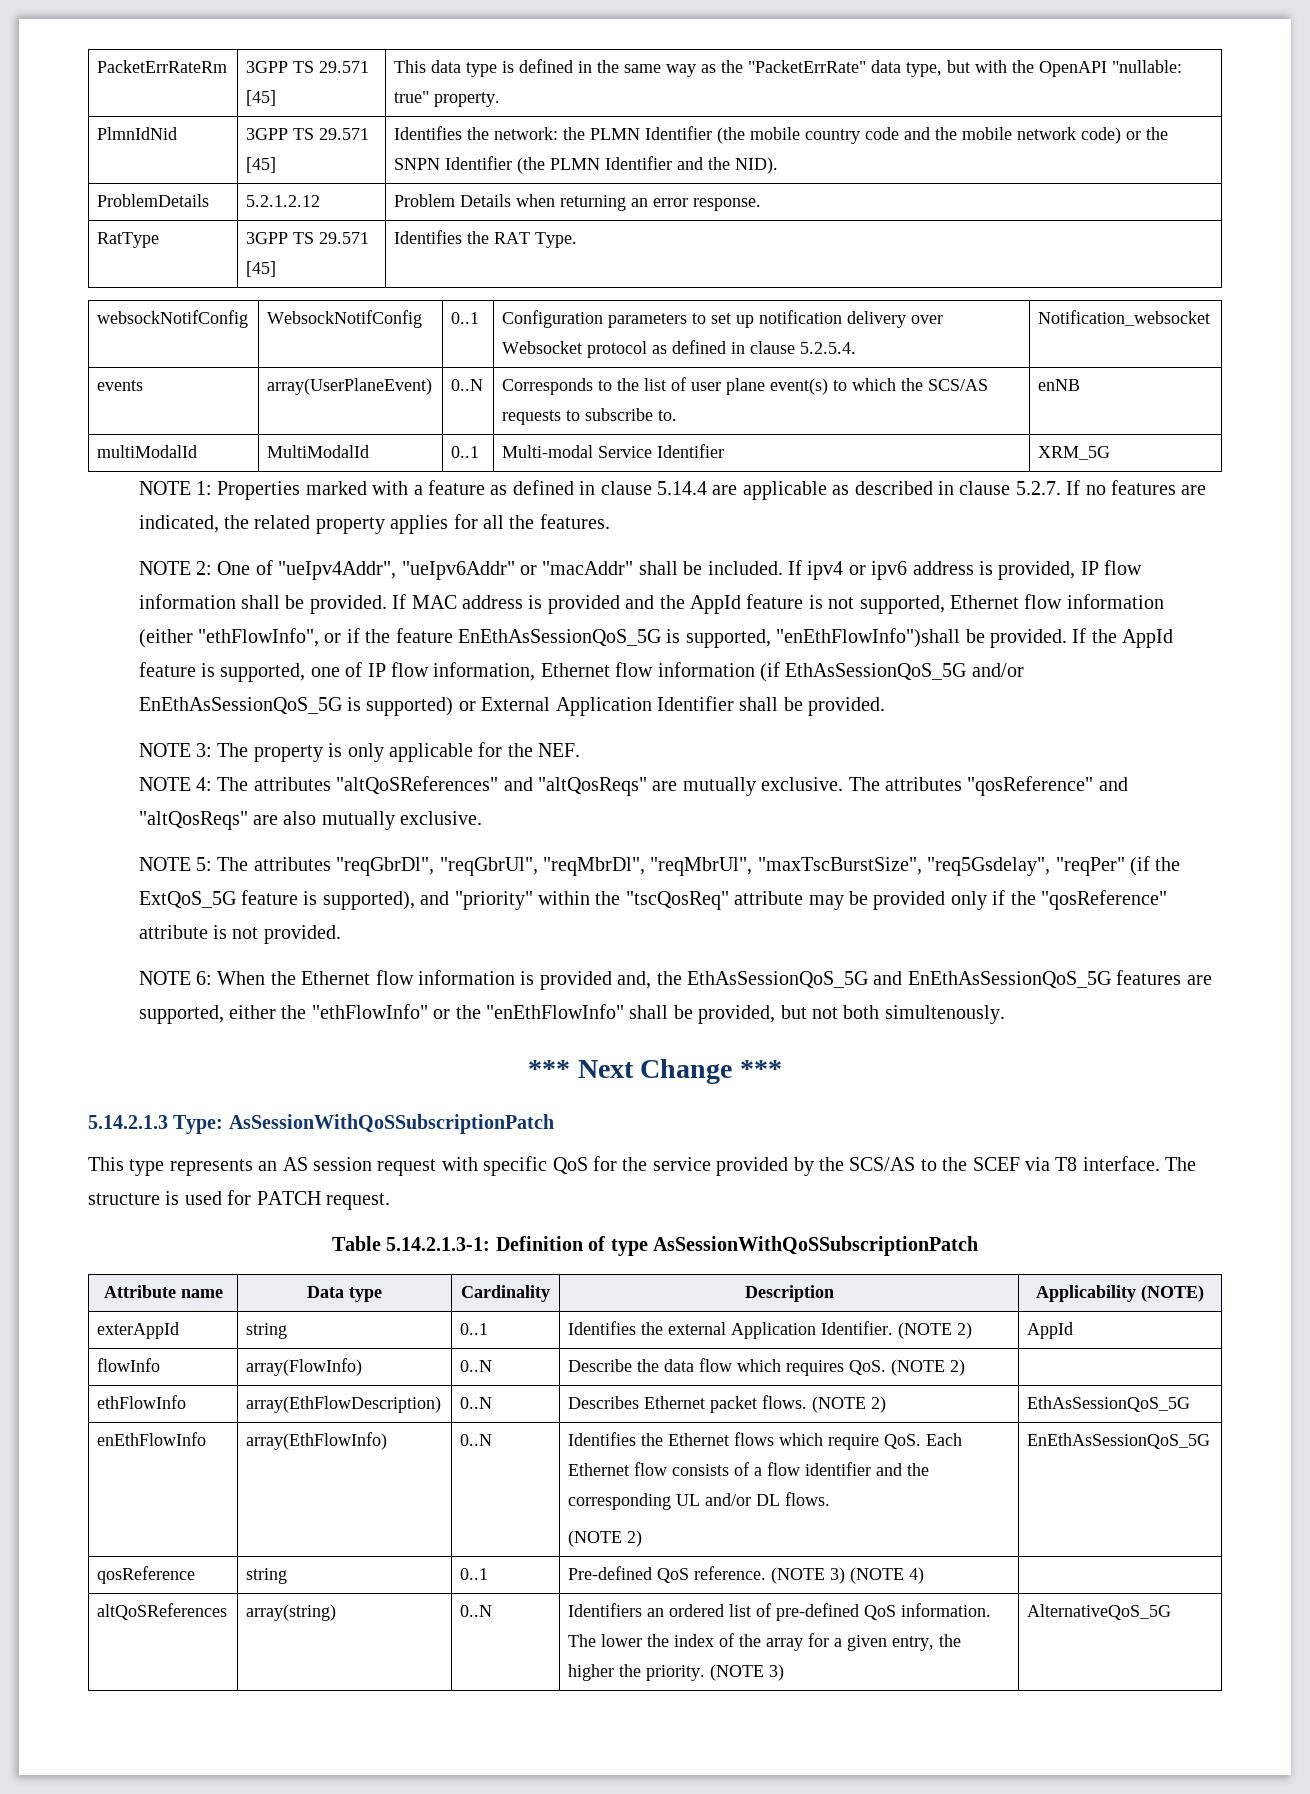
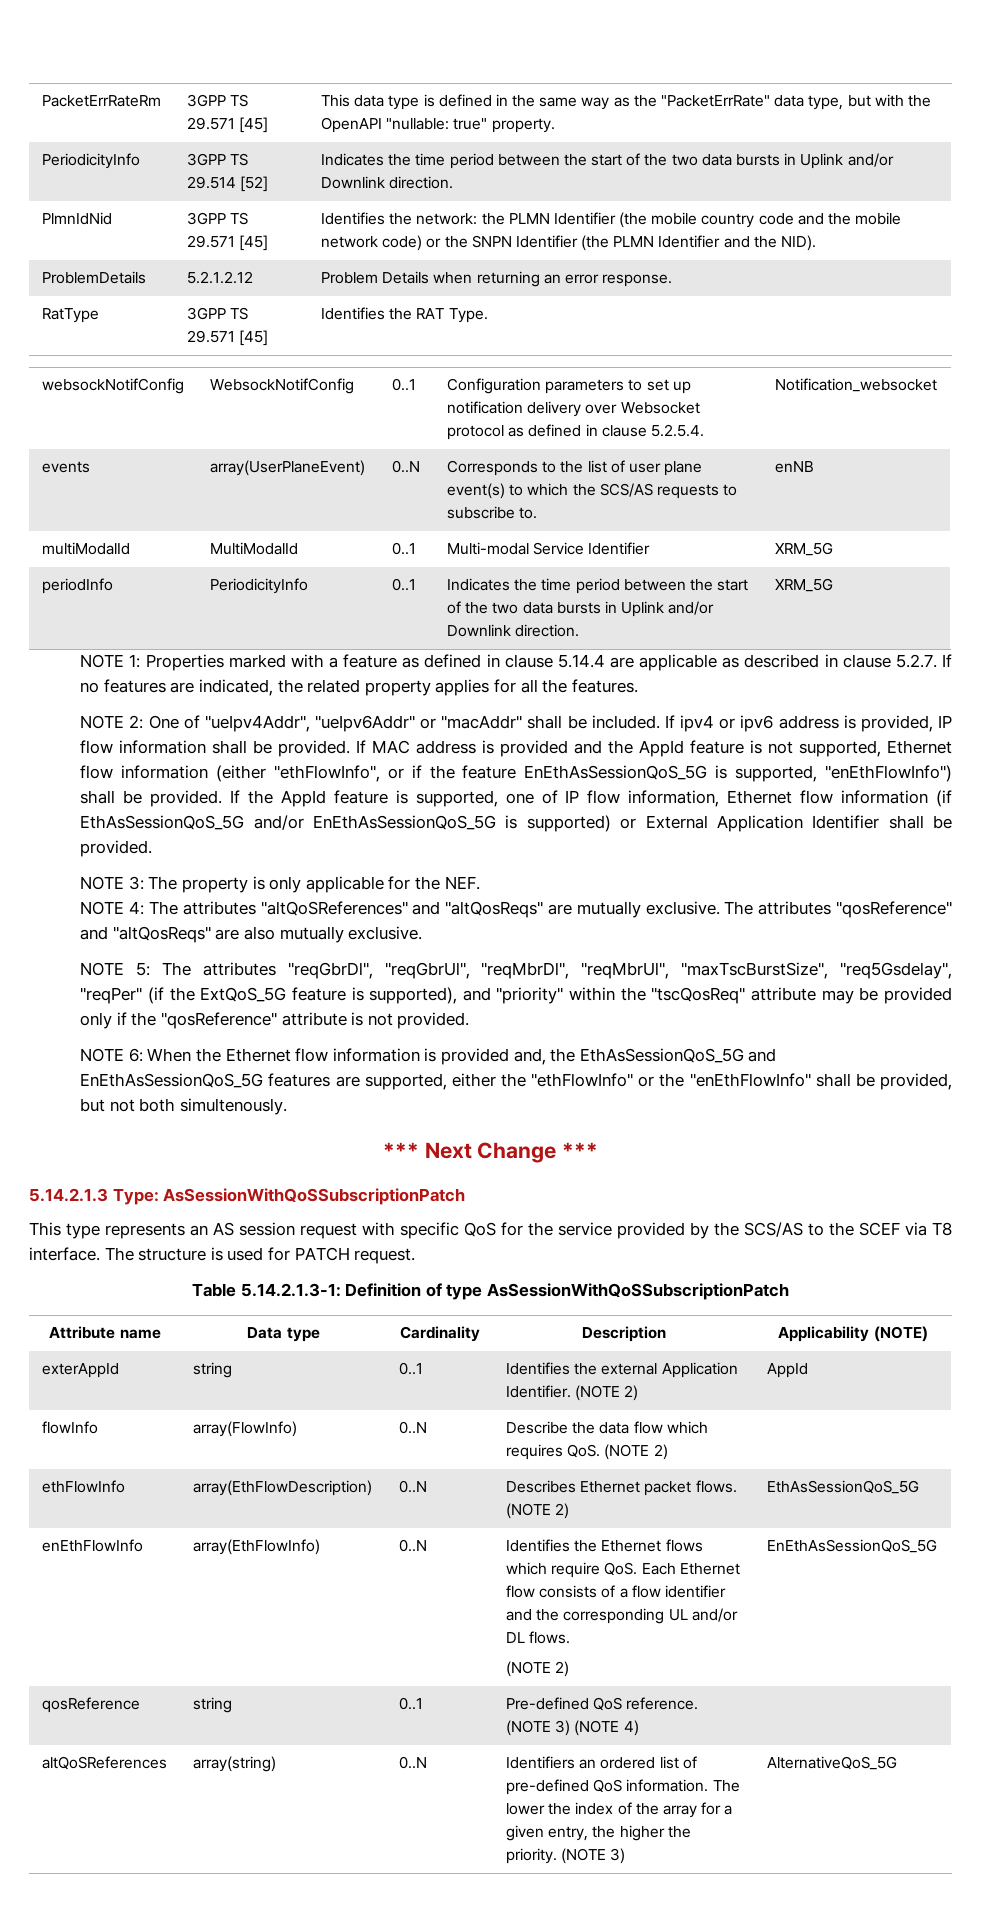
(501, 99) none -> [41,153,140,169] [186,153,249,166] [186,176,269,192] [320,153,894,169] [320,176,454,189] // PeriodicityInfo | 3GPP TS 29.514 [52] | Indicates the time period between the start of the two data bursts in Uplink and/or Downlink direction.
(1111, 453) none -> [41,578,113,594] [209,578,308,594] [391,578,416,591] [446,578,749,594] [446,601,715,617] [446,624,580,637] [774,578,833,592] // periodInfo | PeriodicityInfo | 0..1 | Indicates the time period between the start of the two data bursts in Uplink and/or Downlink direction. | XRM_5G
[776,628,961,648] "enEthFlowInfo")shall -> [824,765,952,782] [80,790,116,804] "enEthFlowInfo") shall

